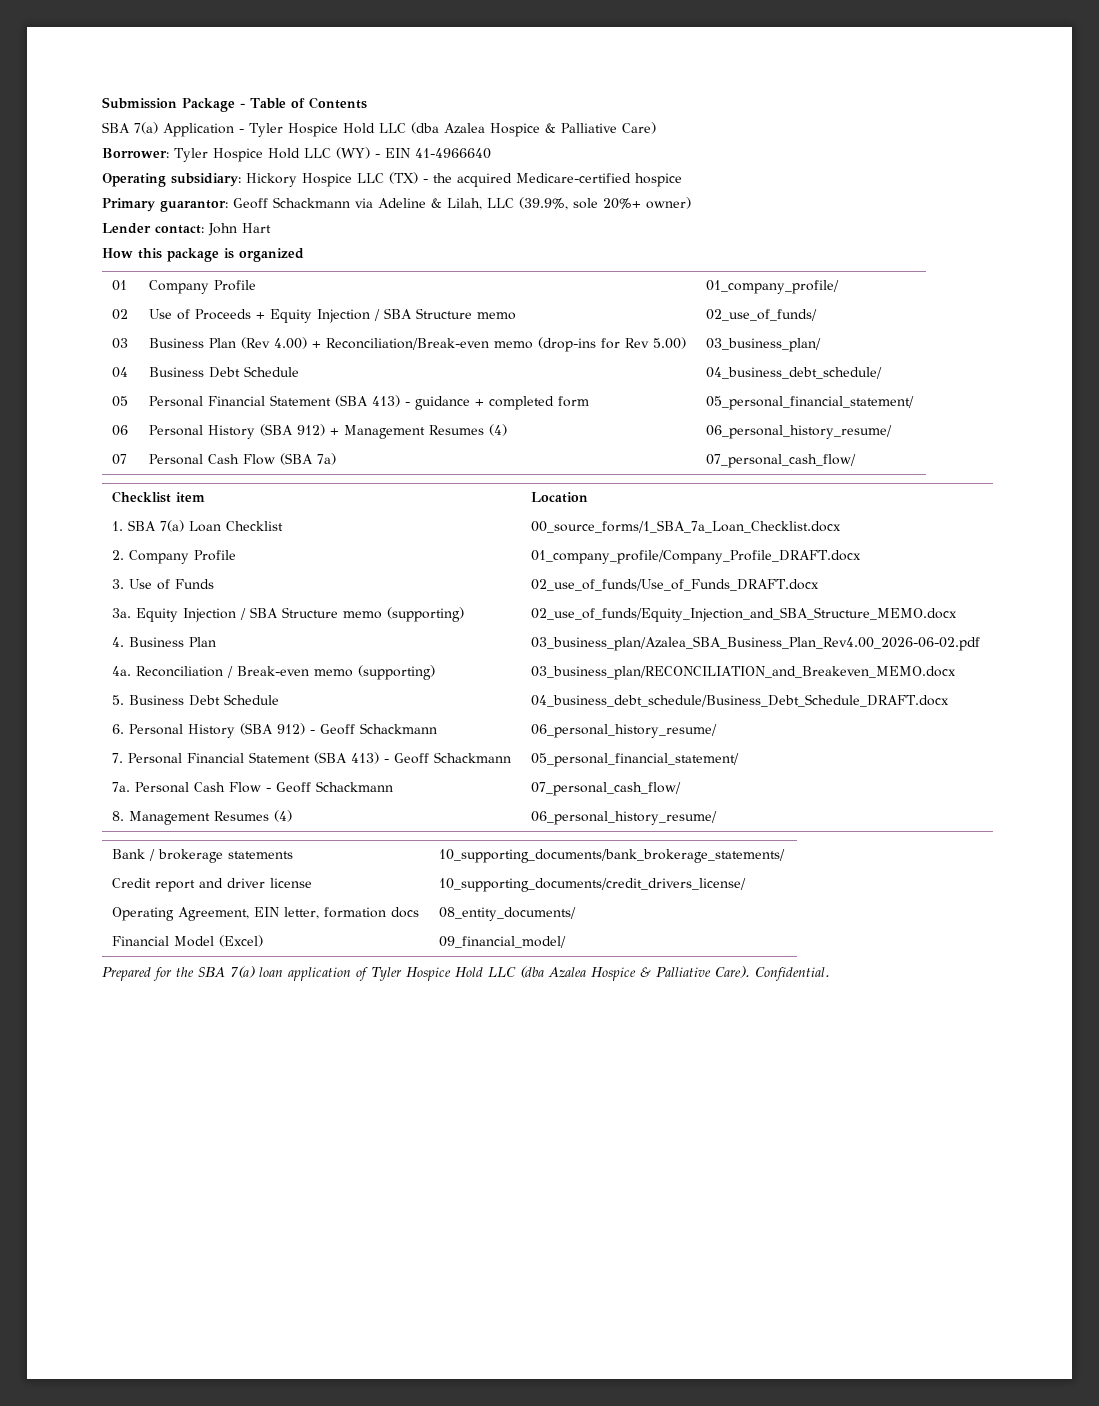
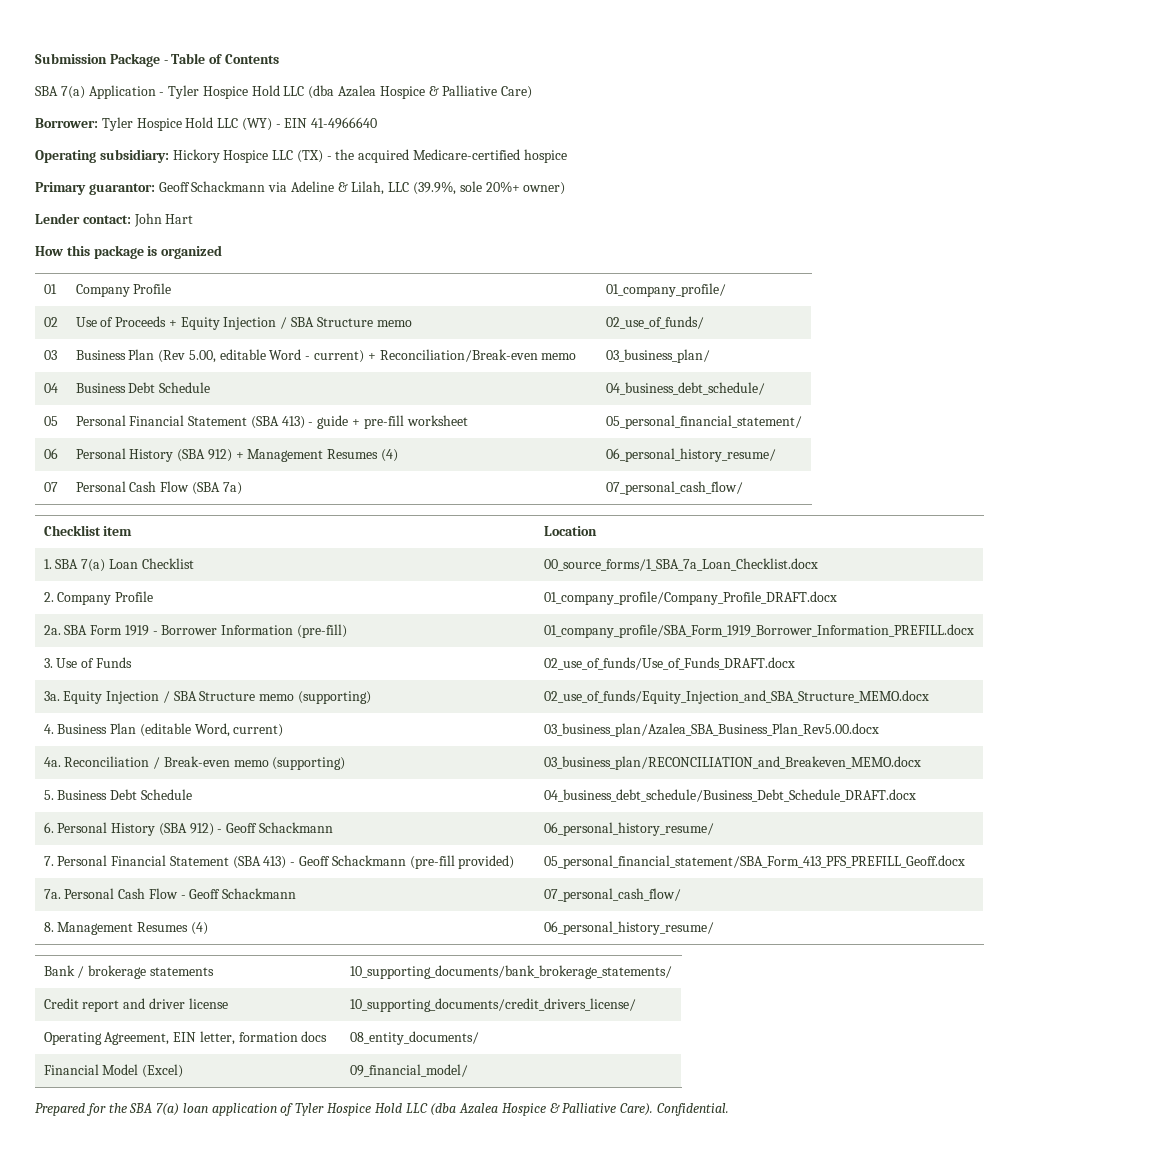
[274,337,308,349] 4.00) -> [188,349,365,363] 5.00, editable Word - current)
[538,337,687,352] (drop-ins for Rev 5.00) -> (577, 356) none
[415,396,590,410] guidance + completed form -> [317,415,468,429] guide + pre-fill worksheet
(862, 557) none -> [43,624,348,638] [543,624,974,638] // 2a. SBA Form 1919 - Borrower Information (pre-fill) | 01_company_profile/SBA_Form_1919_Borrower_Information_PREFILL.docx
[531,636,981,651] | 03_business_plan/Azalea_SBA_Business_Plan_Rev4.00_2026-06-02.pdf -> [139,723,284,737] [543,723,879,737] (editable Word, current) | 03_business_plan/Azalea_SBA_Business_Plan_Rev5.00.docx
[531,753,740,767] | 05_personal_financial_statement/ -> [409,855,515,869] [543,855,965,869] (pre-fill provided) | 05_personal_financial_statement/SBA_Form_413_PFS_PREFILL_Geoff.docx

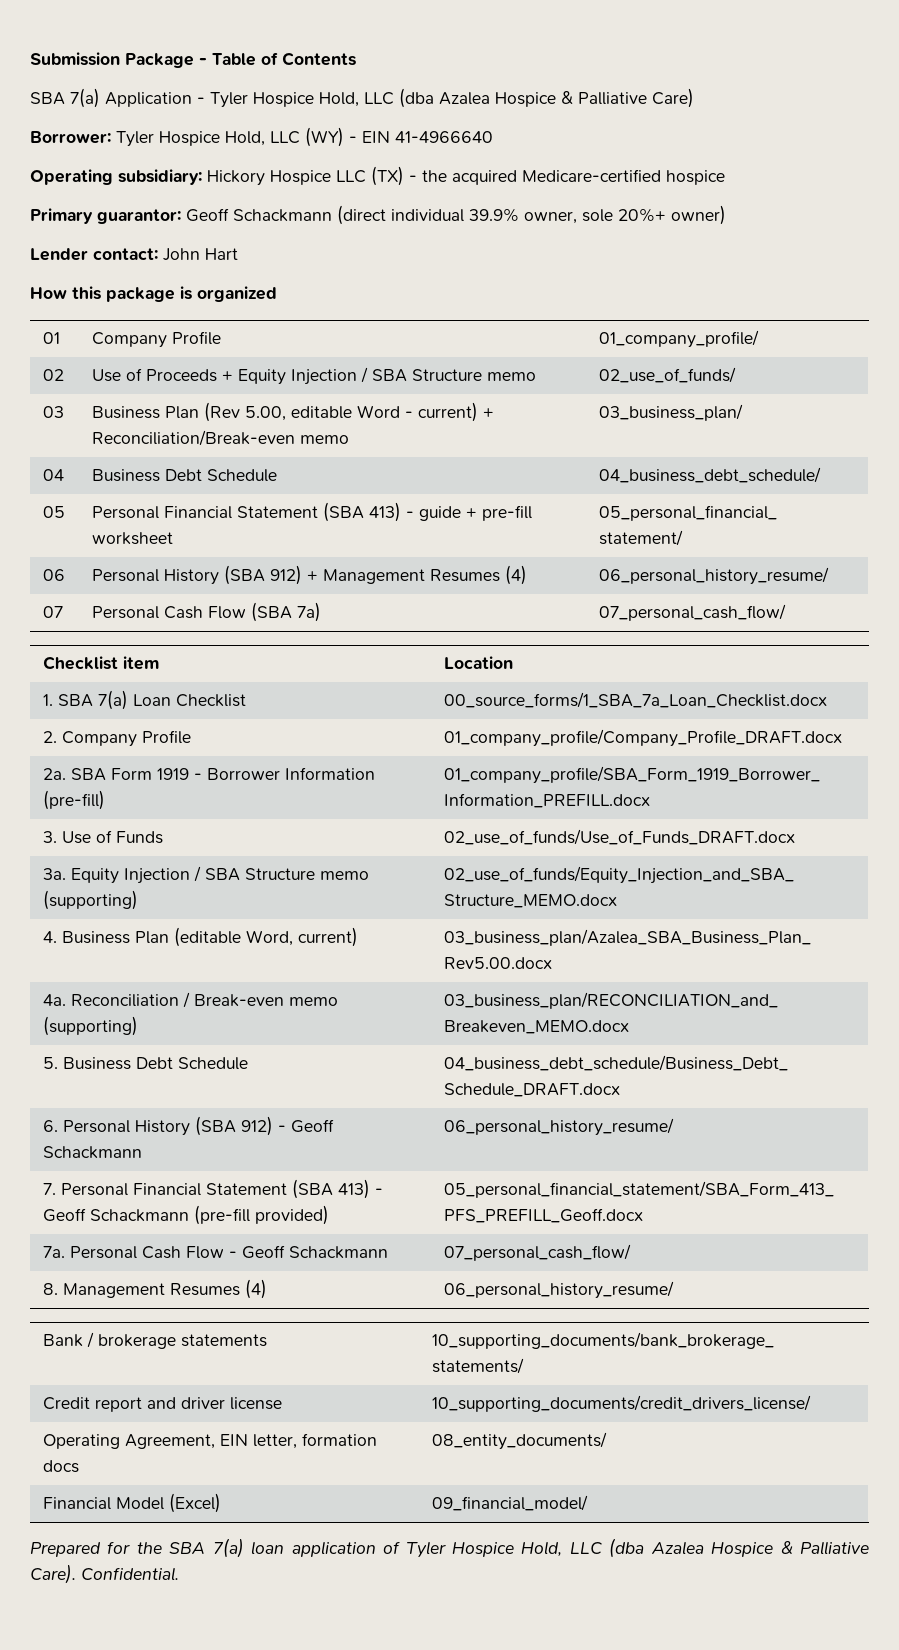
[251,85,280,96] Hold -> [319,92,359,107] Hold,
[185,117,214,128] Hold -> [225,131,265,146] Hold,
[268,181,457,195] via Adeline & Lilah, LLC (39.9%, -> [337,205,577,225] (direct individual 39.9% owner,
[374,1103,402,1113] Hold -> [521,1541,563,1557] Hold,

